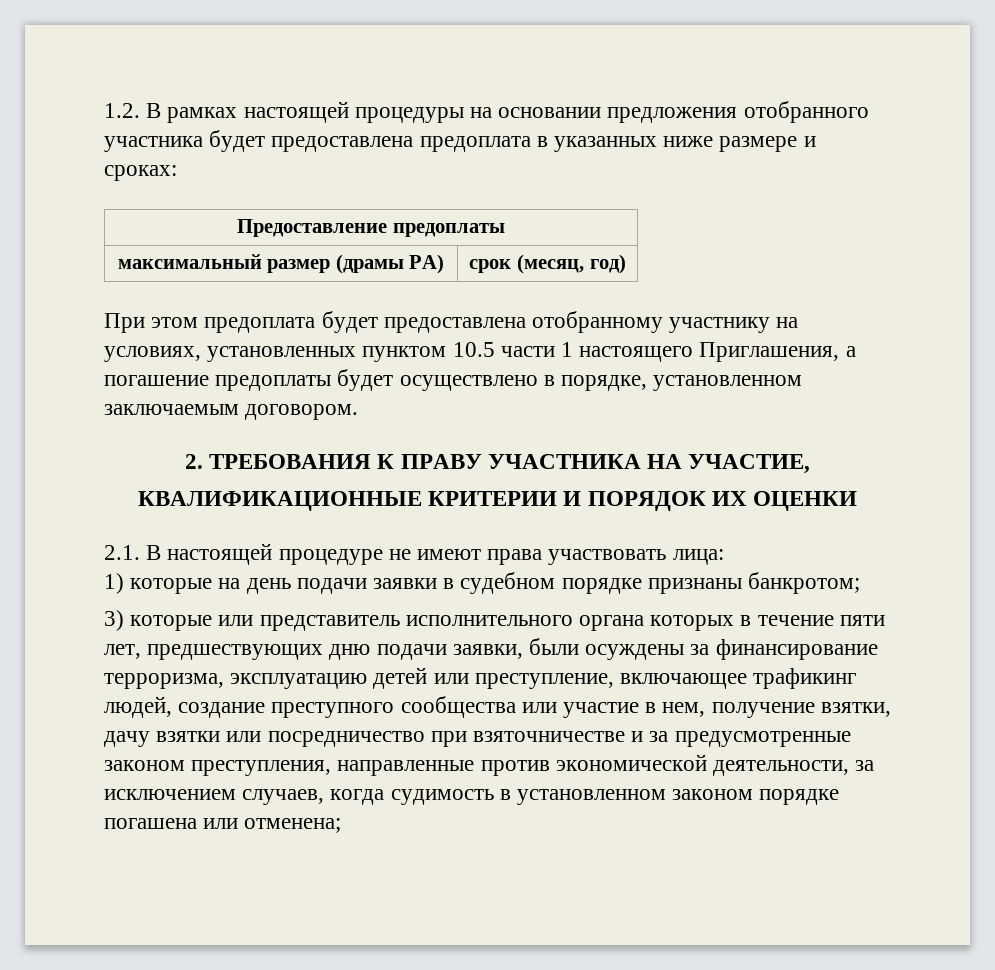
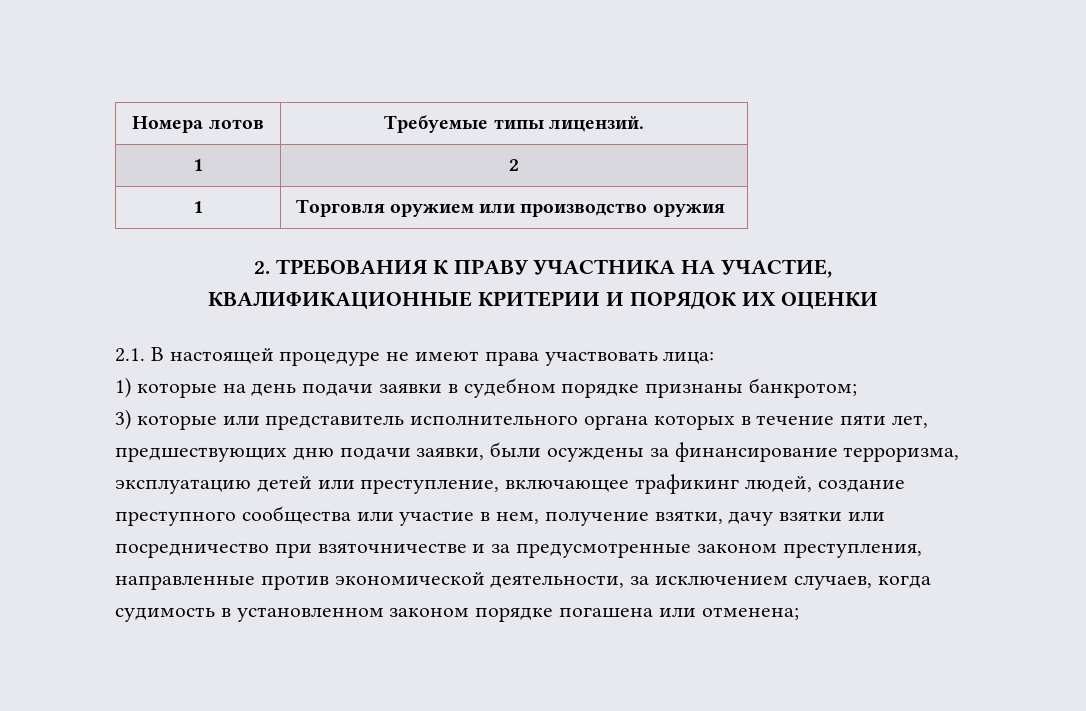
[104,101,869,123] [104,130,816,152] [104,165,177,181] [237,219,505,237] [117,254,445,274] [469,254,626,274] [104,311,799,333] [104,342,856,362] [104,369,803,391] [104,404,359,420] 1.2. В рамках настоящей процедуры на основании предложения отобранного участника будет предоставлена предоплата в указанных ниже размере и сроках: // Предоставление предоплаты // максимальный размер (драмы РА) | срок (месяц, год) // При этом предоплата будет предоставлена отобранному участнику на условиях, установленных пунктом 10.5 части 1 настоящего Приглашения, а погашение предоплаты будет осуществлено в порядке, установленном заключаемым договором. -> [132,116,264,133] [384,115,644,133] [193,159,203,171] [509,159,519,171] [193,201,203,213] [295,199,725,217] Номера лотов | Требуемые типы лицензий. // 1 | 2 // 1 | Торговля оружием или производство оружия

